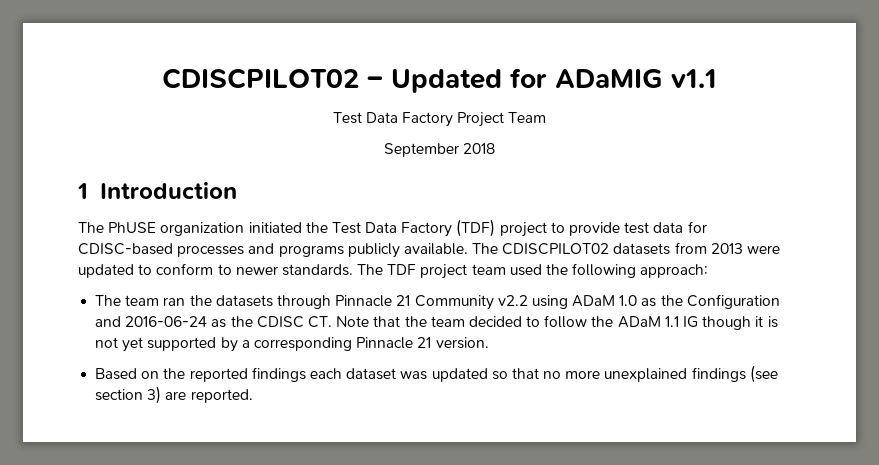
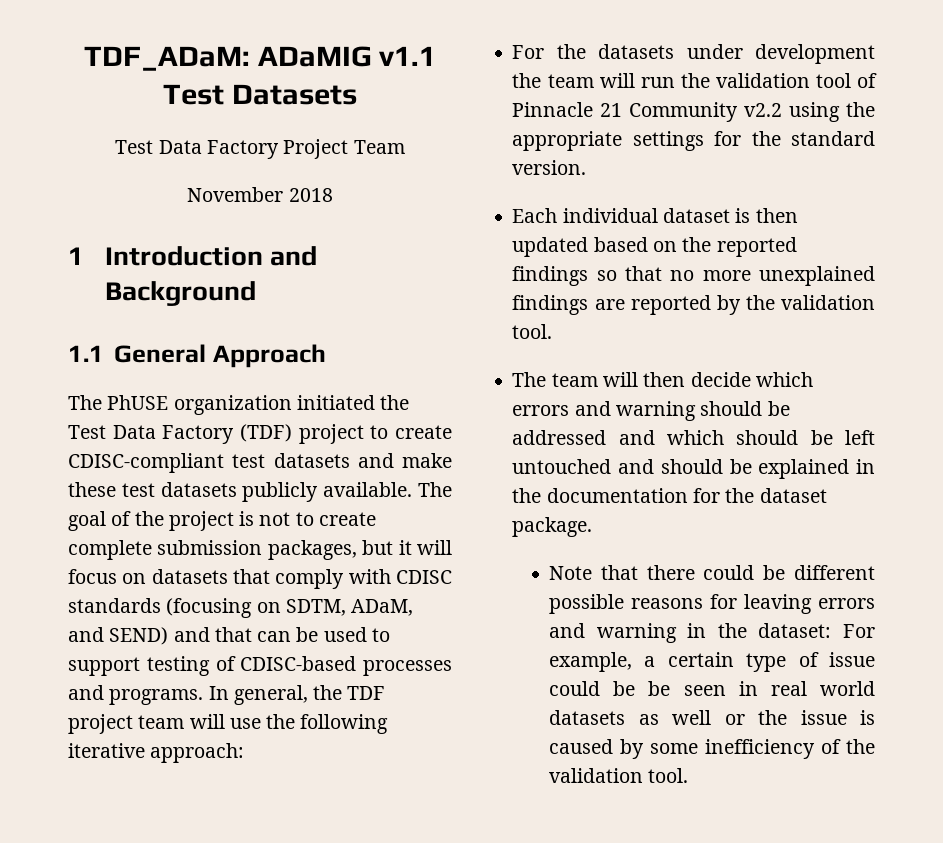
[162,68,547,93] CDISCPILOT02 – Updated for -> [83,46,250,71] TDF_ADaM:
(717, 78) none -> [163,84,357,105] Test Datasets
[383,143,459,157] September -> [187,187,284,202] November
(237, 190) none -> [269,246,317,266] [104,281,256,306] [68,344,326,368] and Background // 1.1 General Approach
[569,221,707,236] [78,242,781,258] [78,263,384,278] provide test data for CDISC-based processes and programs publicly available. The CDISCPILOT02 datasets from 2013 were updated to conform to newer standards. The -> [395,425,452,439] [68,453,452,473] [68,482,453,502] [68,511,376,531] [68,540,452,560] [68,569,452,589] [68,598,414,618] [68,627,390,645] [68,656,452,676] [68,685,343,705] create CDISC-compliant test datasets and make these test datasets publicly available. The goal of the project is not to create complete submission packages, but it will focus on datasets that comply with CDISC standards (focusing on SDTM, ADaM, and SEND) and that can be used to support testing of CDISC-based processes and programs. In general, the
[509,264,542,276] used -> [189,714,261,729] will use
(637, 270) none -> [68,743,145,758] iterative
[95,295,331,309] The team ran the datasets through -> [512,44,875,64] [512,73,877,88] For the datasets under development the team will run the validation tool of
[572,294,780,309] [95,315,778,330] [95,337,489,352] [95,367,488,382] ADaM 1.0 as the Configuration and 2016-06-24 as the CDISC CT. Note that the team decided to follow the ADaM 1.1 IG though it is not yet supported by a corresponding Pinnacle 21 version. // Based on the reported findings each dataset was updated -> [846,102,875,117] [512,131,875,151] [512,160,587,175] [512,208,798,223] [512,237,797,257] [512,266,589,286] the appropriate settings for the standard version. // Each individual dataset is then updated based on the reported findings
[749,365,778,383] [95,386,253,404] (see section 3) are reported. -> [594,295,875,315] [512,324,553,339] [512,372,813,387] [512,401,790,421] [512,430,875,445] [512,459,875,479] [512,488,827,503] [512,517,593,537] [549,565,875,580] [549,594,875,614] [549,623,875,643] [549,652,875,672] [549,681,875,696] [549,710,875,725] [549,739,875,759] [549,768,689,783] are reported by the validation tool. // The team will then decide which errors and warning should be addressed and which should be left untouched and should be explained in the documentation for the dataset package. // Note that there could be different possible reasons for leaving errors and warning in the dataset: For example, a certain type of issue could be be seen in real world datasets as well or the issue is caused by some inefficiency of the validation tool.

